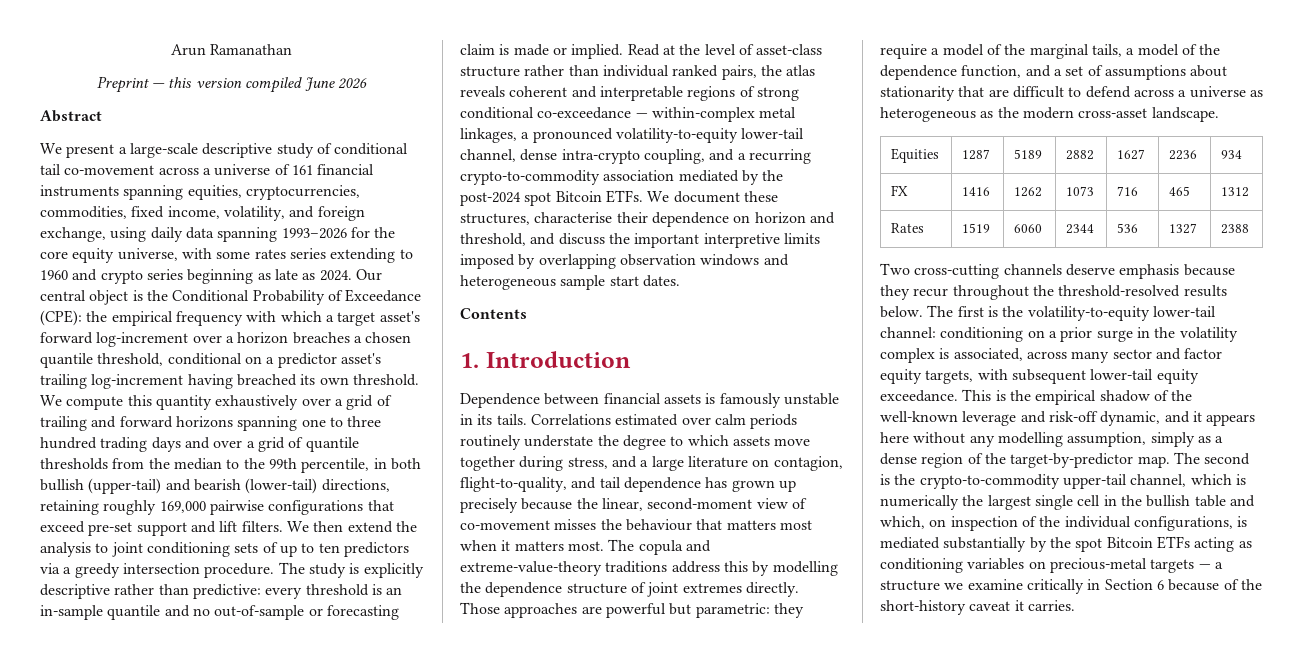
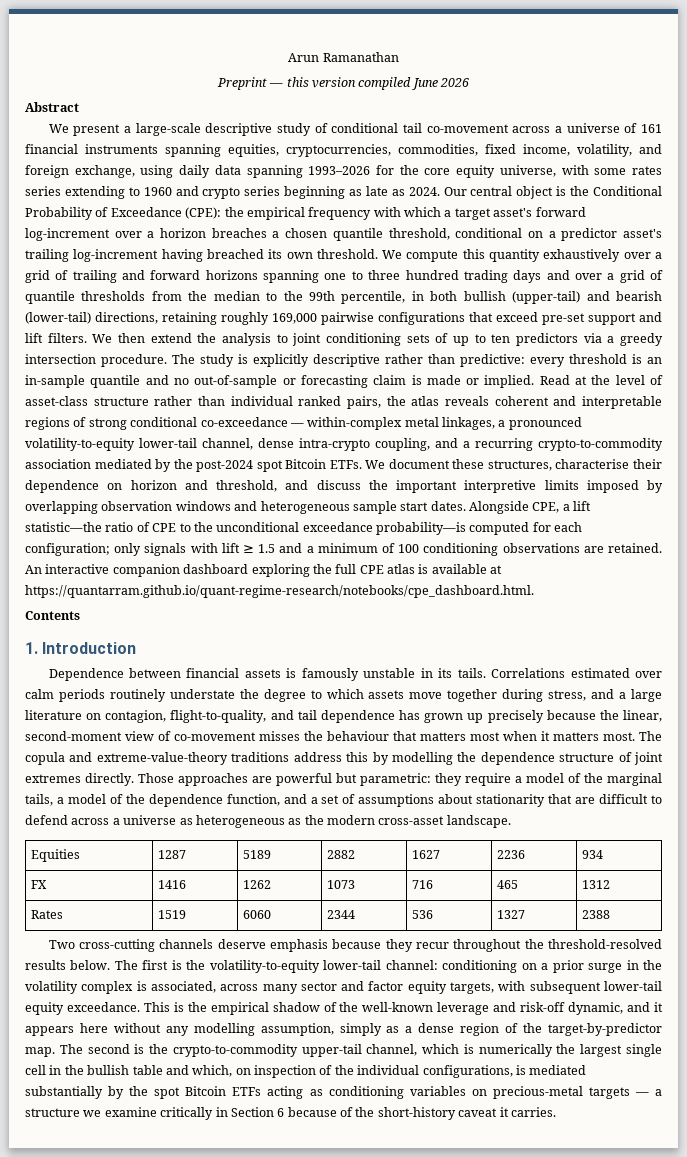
(680, 281) none -> [469,501,592,514] [25,522,583,535] [25,543,662,556] [25,564,503,577] [25,585,534,598] Alongside CPE, a lift statistic—the ratio of CPE to the unconditional exceedance probability—is computed for each configuration; only signals with lift ≥ 1.5 and a minimum of 100 conditioning observations are retained. An interactive companion dashboard exploring the full CPE atlas is available at https://quantarram.github.io/quant-regime-research/notebooks/cpe_dashboard.html.

